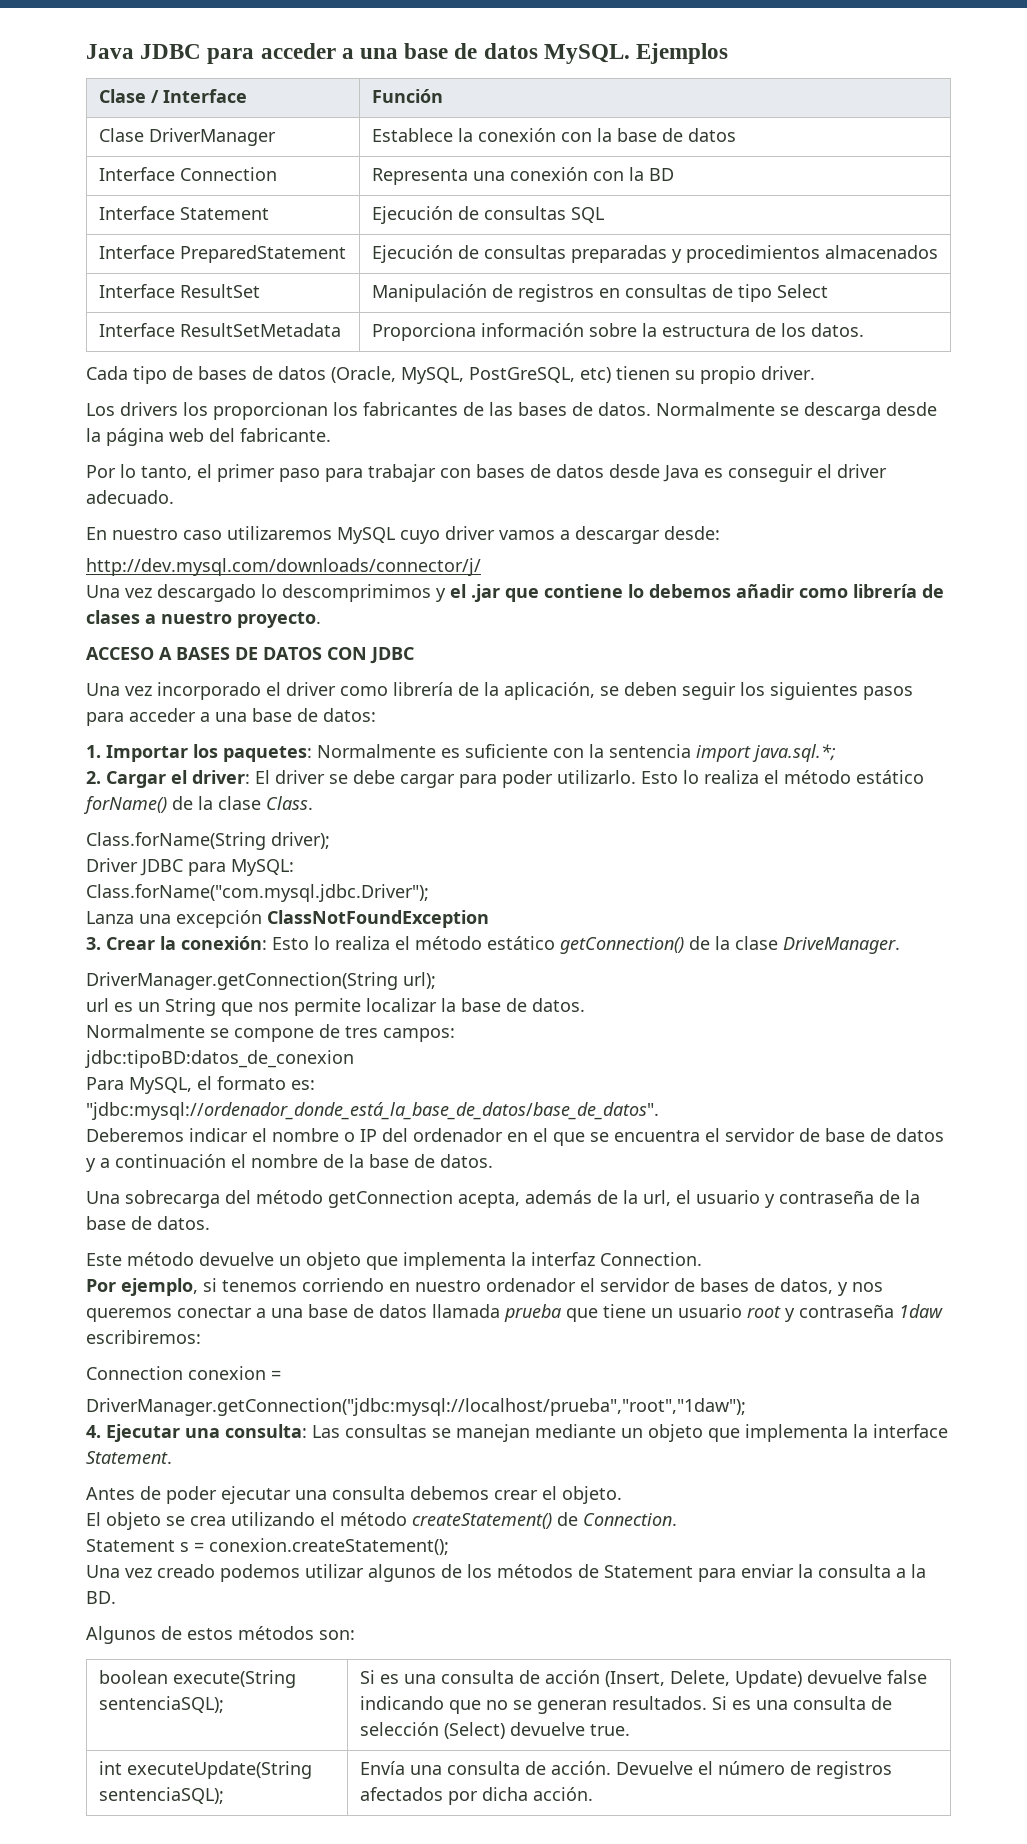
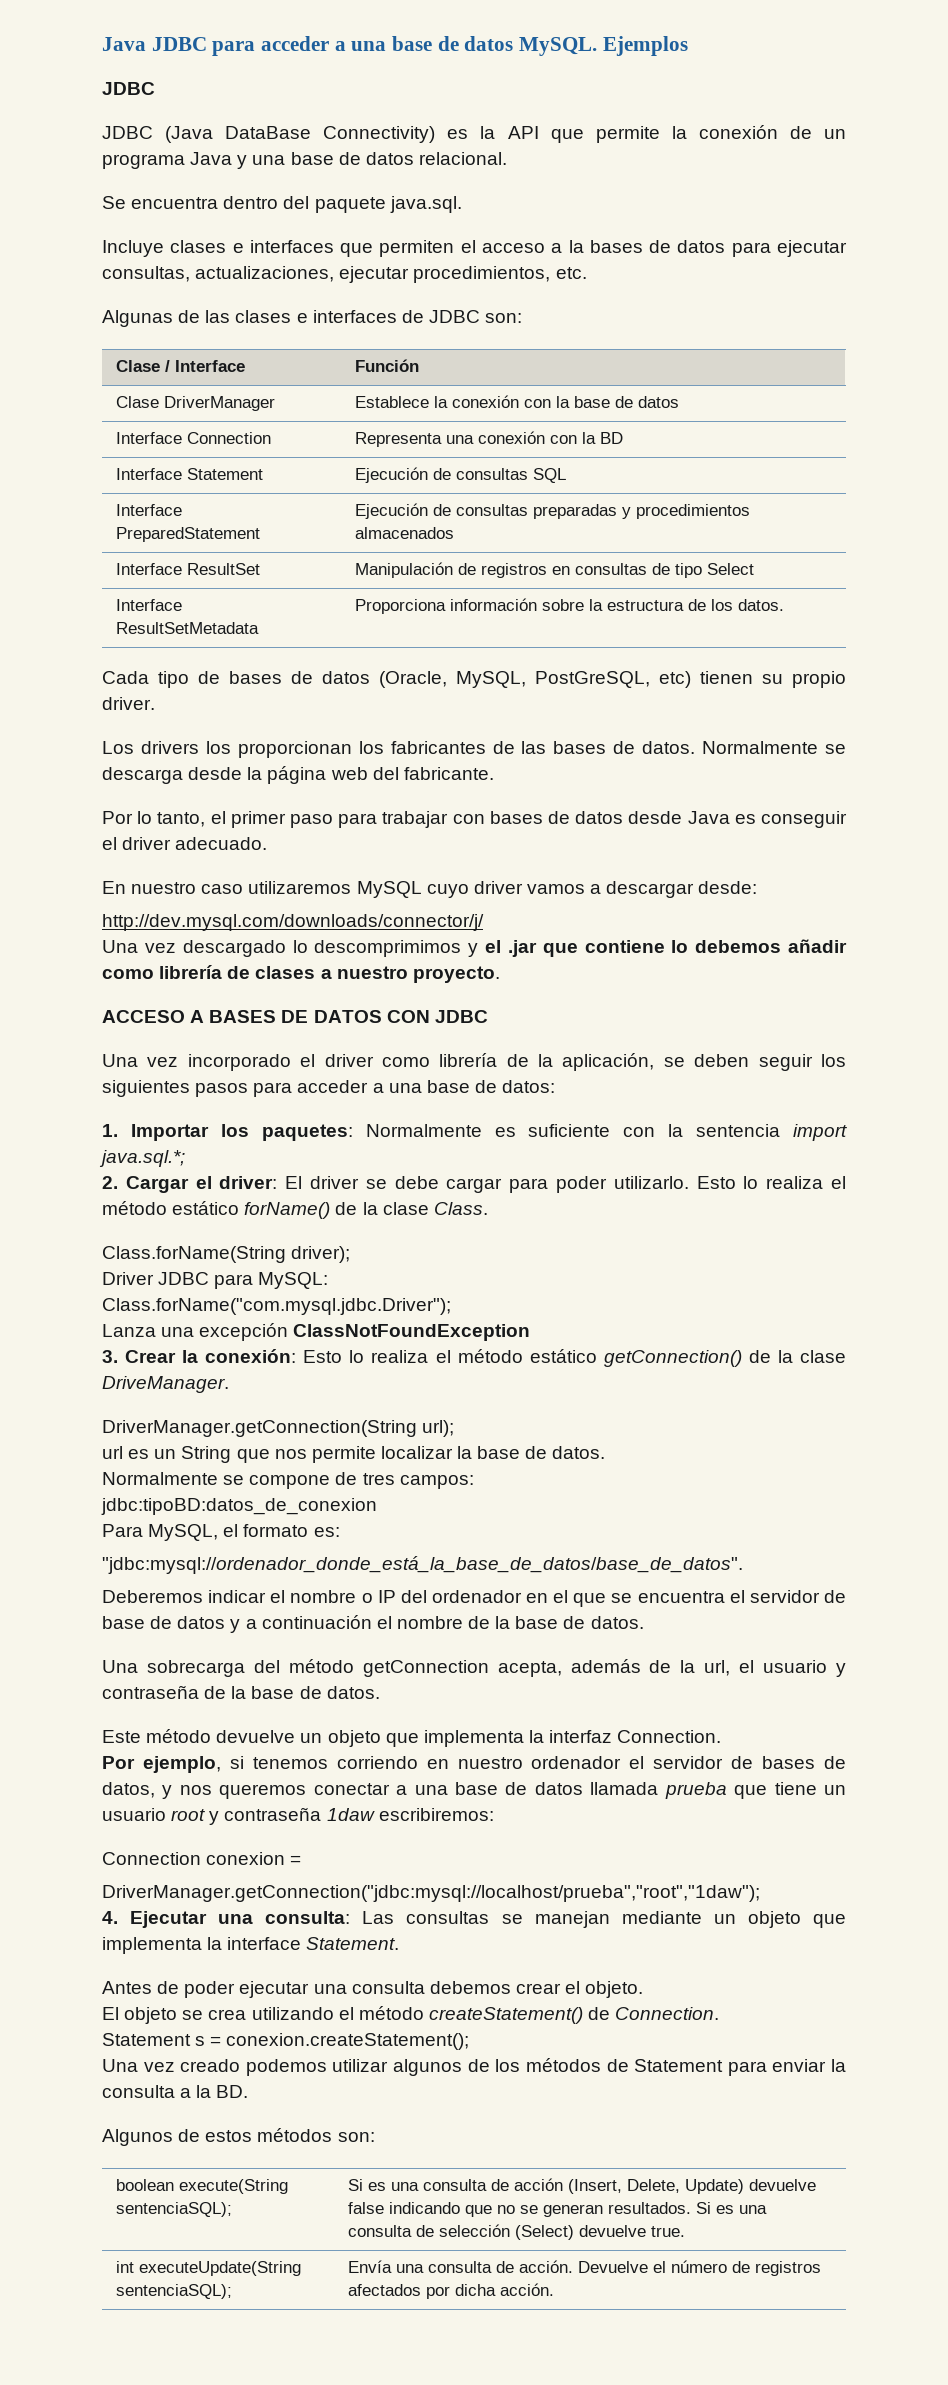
(729, 53) none -> [102,82,155,95] [102,125,846,143] [102,152,507,169] [102,196,462,213] [102,240,848,257] [102,266,587,283] [102,310,523,327] // JDBC // JDBC (Java DataBase Connectivity) es la API que permite la conexión de un programa Java y una base de datos relacional. // Se encuentra dentro del paquete java.sql. // Incluye clases e interfaces que permiten el acceso a la bases de datos para ejecutar consultas, actualizaciones, ejecutar procedimientos, etc. // Algunas de las clases e interfaces de JDBC son:

